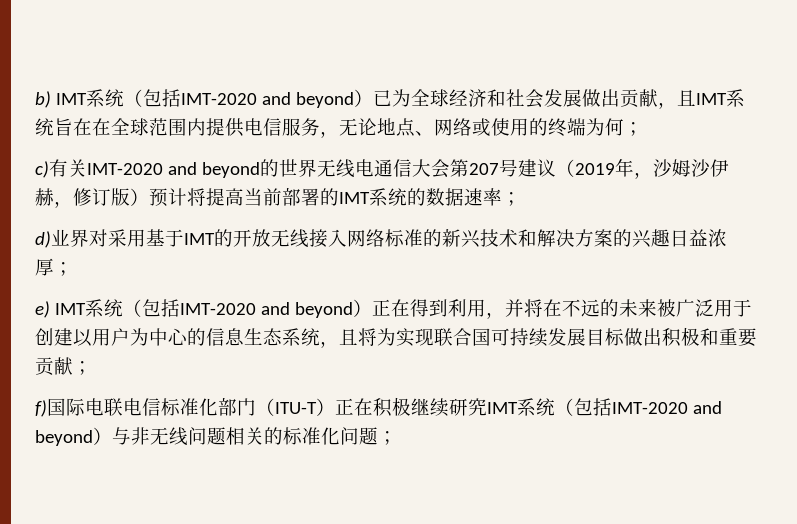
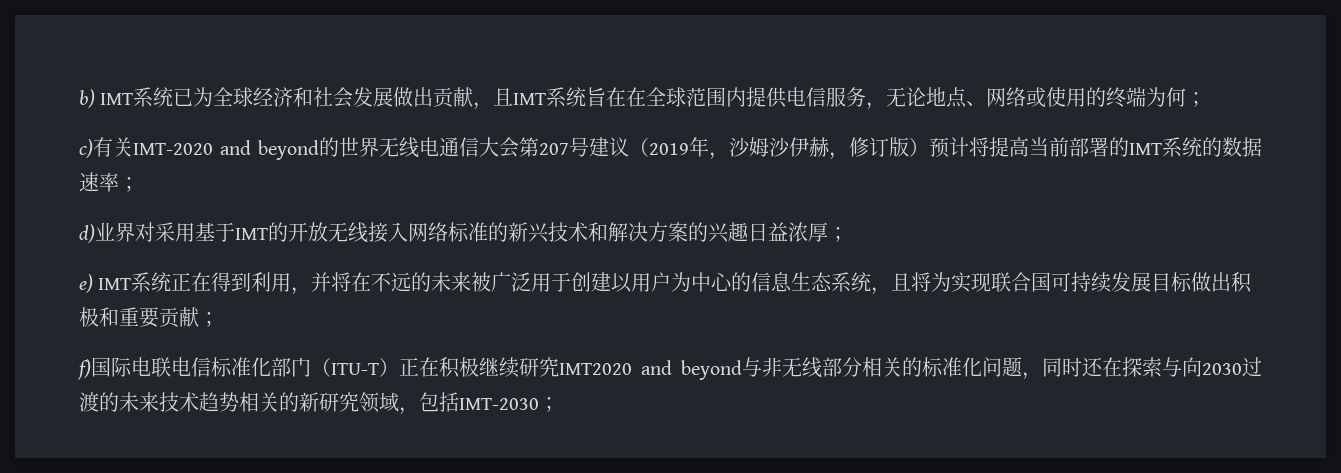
[123,89,373,108] （包括IMT-2020 and beyond） -> (174, 97) none
[122,299,372,318] （包括IMT-2020 and beyond） -> (172, 282) none
[487,398,722,416] [35,427,112,446] IMT系统（包括IMT-2020 and beyond） -> [559,360,742,380] IMT2020 and beyond
[188,427,226,445] 问题 -> [822,357,862,377] 部分
(378, 436) none -> [1022,357,1262,380] [79,392,539,415] ，同时还在探索与向2030过渡的未来技术趋势相关的新研究领域，包括IMT-2030

